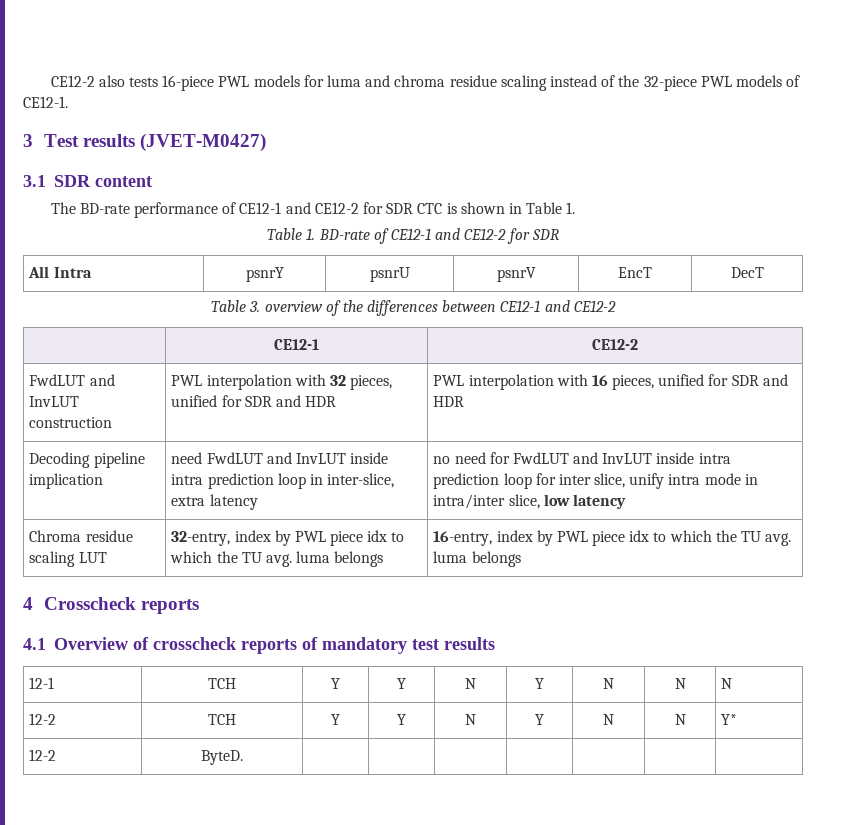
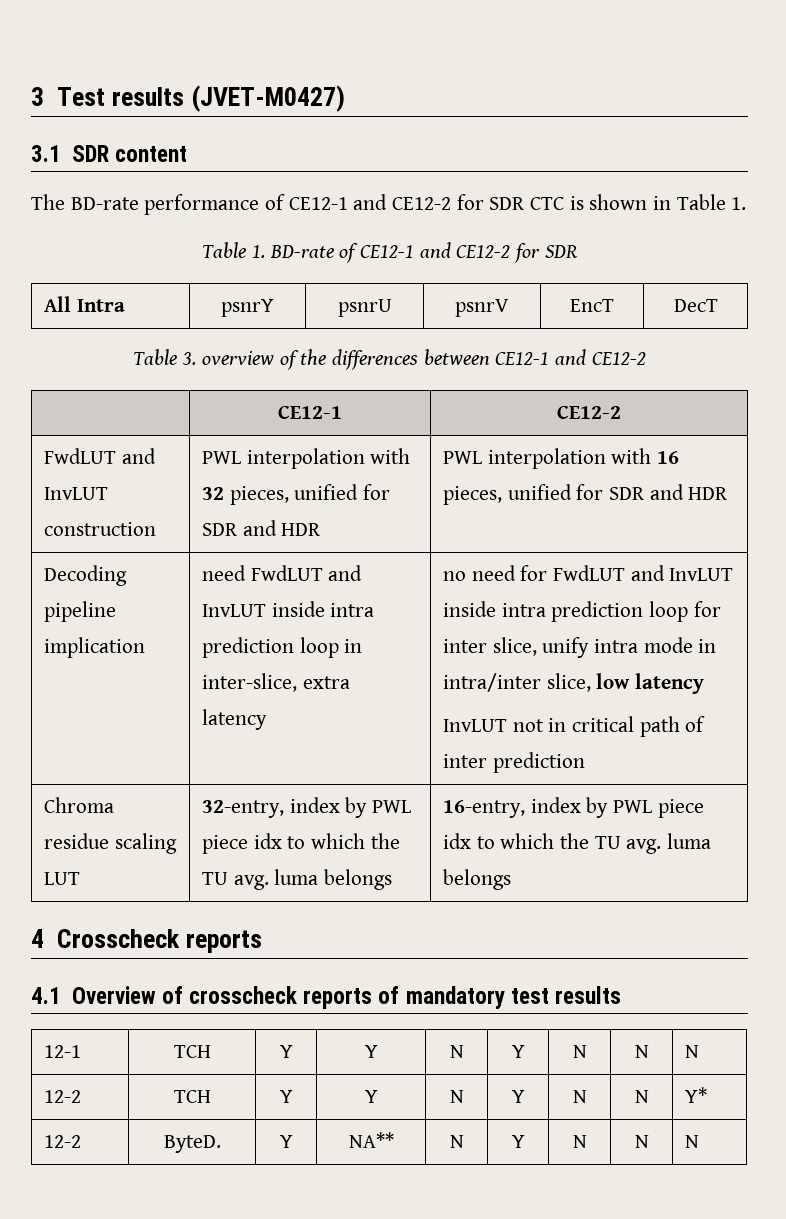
[50,75,801,91] [23,96,68,108] CE12-2 also tests 16-piece PWL models for luma and chroma residue scaling instead of the 32-piece PWL models of CE12-1. // -> (31, 96) none
(626, 501) none -> [442,716,706,737] [442,752,585,773] // InvLUT not in critical path of inter prediction
(244, 757) | | | | | | -> [279,1135,293,1148] [348,1132,394,1148] [449,1135,464,1148] [511,1135,525,1148] [572,1135,587,1148] [634,1135,649,1148] [684,1135,699,1148] Y | NA** | N | Y | N | N | N

